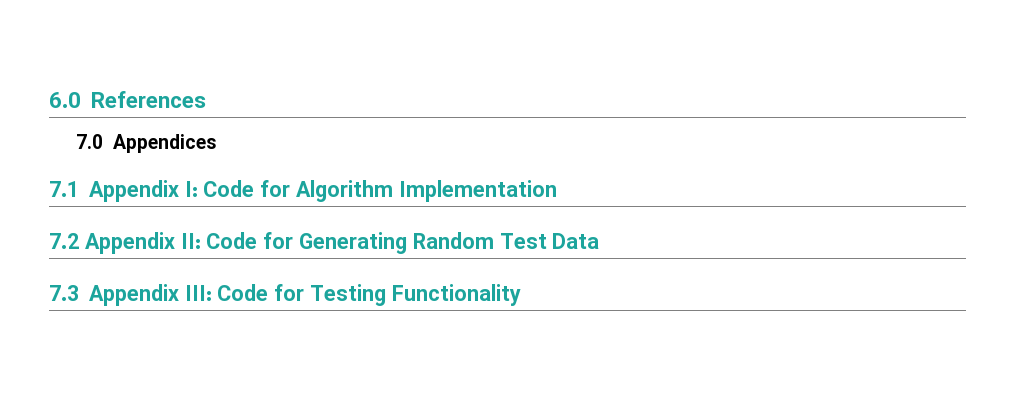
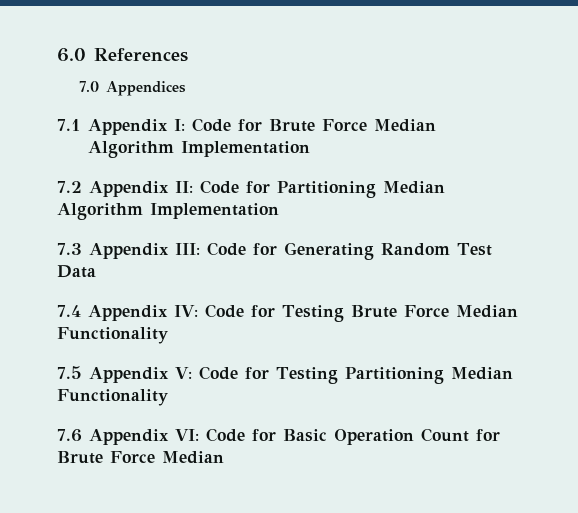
(291, 188) none -> [268,119,436,132] Brute Force Median
[299,232,600,254] [49,284,521,306] Generating Random Test Data // 7.3 Appendix III: Code for Testing Functionality -> [277,181,445,198] [57,203,279,220] [57,242,492,260] [57,265,96,278] [57,304,518,322] [57,327,168,344] [57,366,513,384] [57,389,168,406] [57,428,500,445] [57,451,224,464] Partitioning Median Algorithm Implementation // 7.3 Appendix III: Code for Generating Random Test Data // 7.4 Appendix IV: Code for Testing Brute Force Median Functionality // 7.5 Appendix V: Code for Testing Partitioning Median Functionality // 7.6 Appendix VI: Code for Basic Operation Count for Brute Force Median

